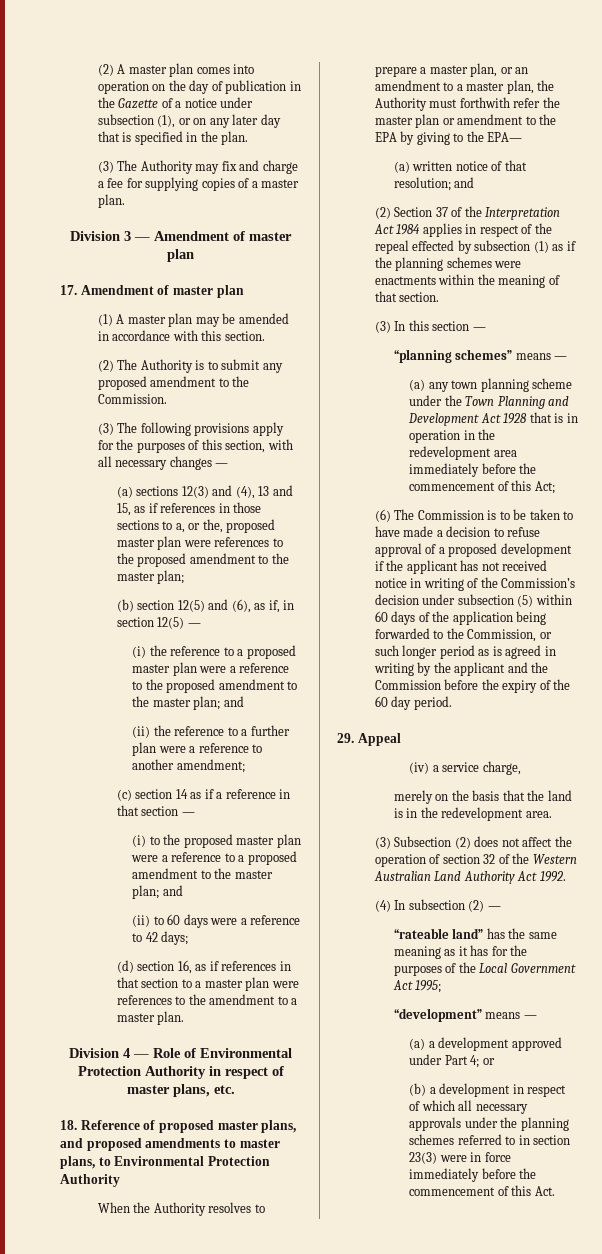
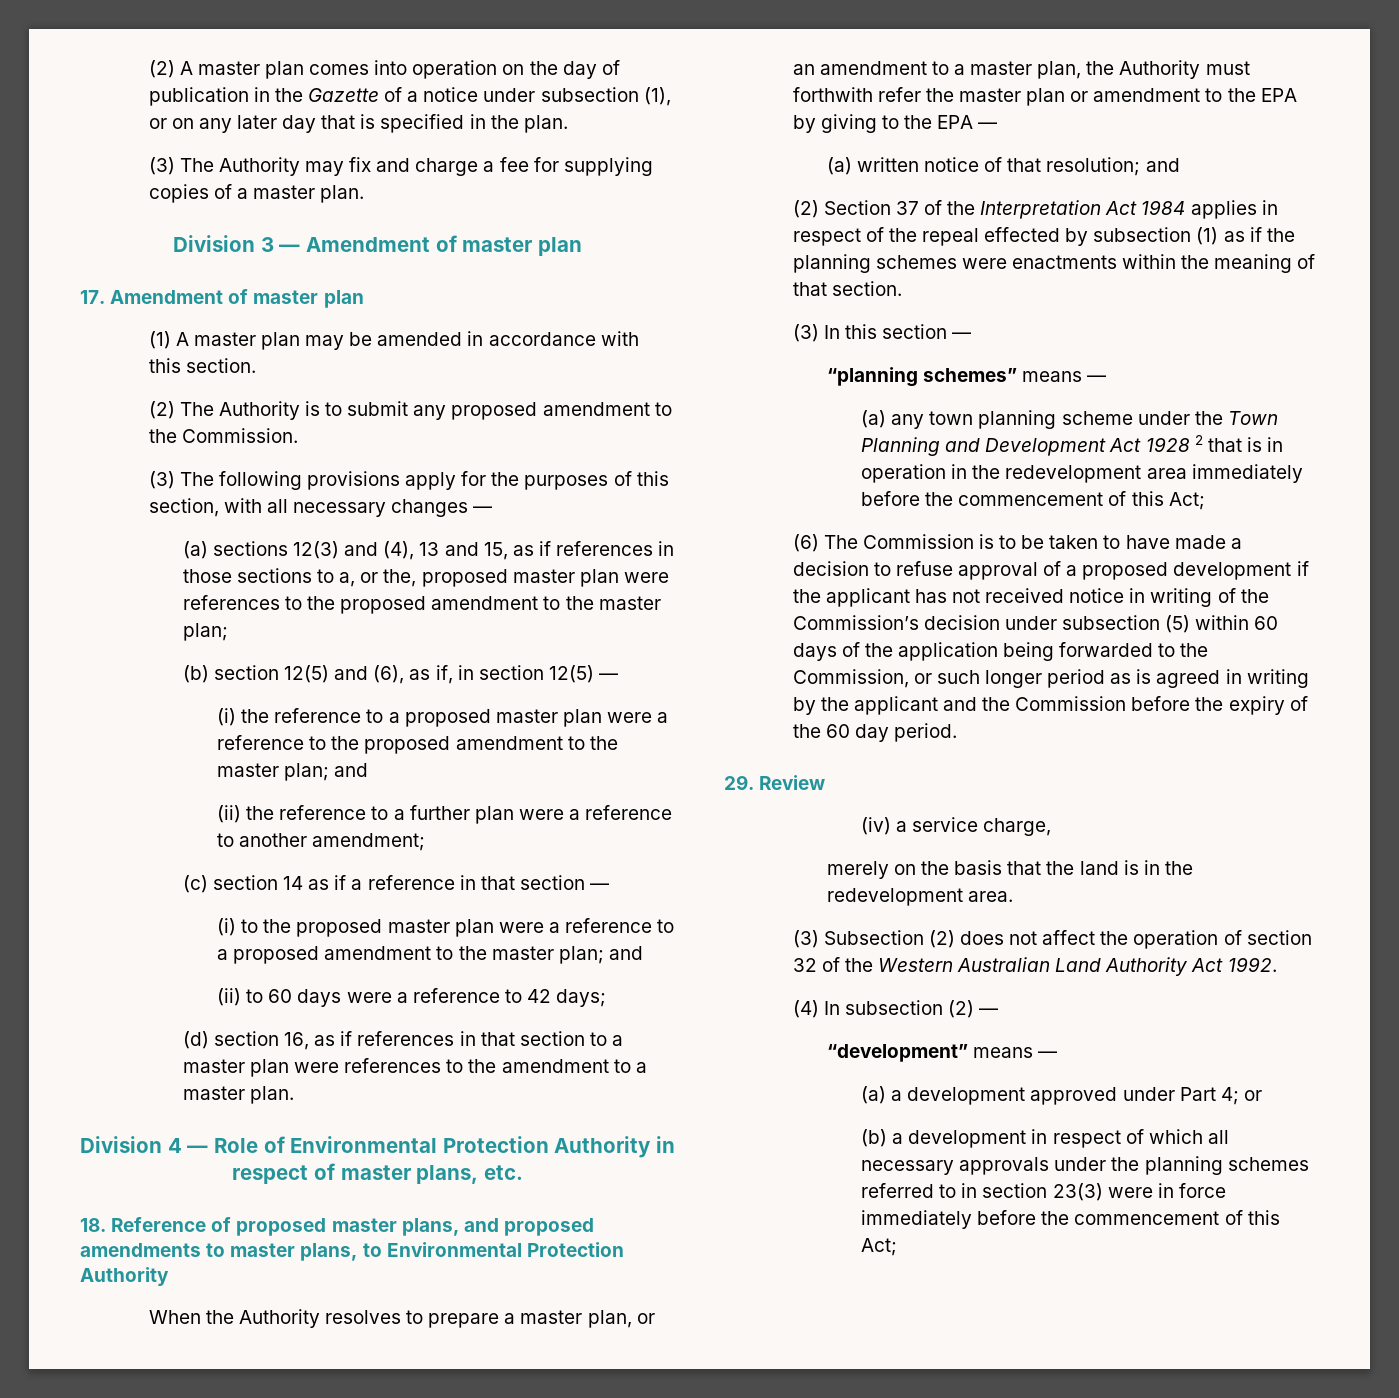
[487,132,523,142] EPA— -> [937,115,998,129] EPA —
(528, 418) none -> [1194,435,1203,445] 2
[357,733,401,746] Appeal -> [759,775,826,790] Review
[393,928,557,939] [393,945,528,959] [393,962,576,976] [392,980,442,993] // “rateable land” has the same meaning as it has for the purposes of the Local Government Act 1995; -> (999, 1011) none
[534,1186,555,1196] Act. -> [861,1238,898,1256] Act;

